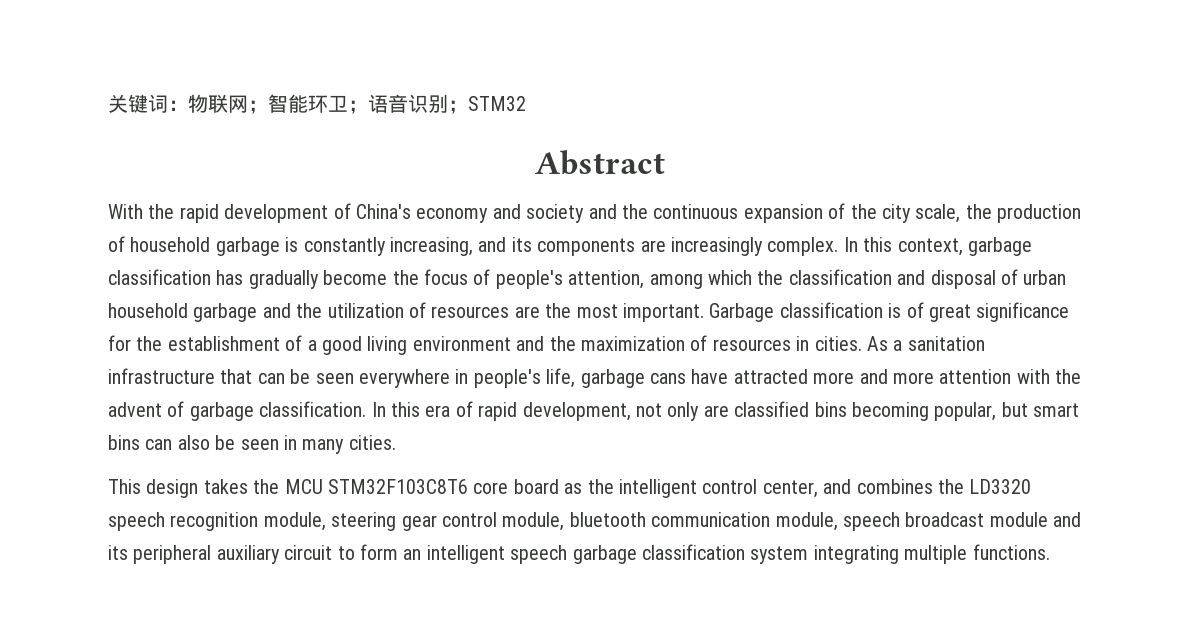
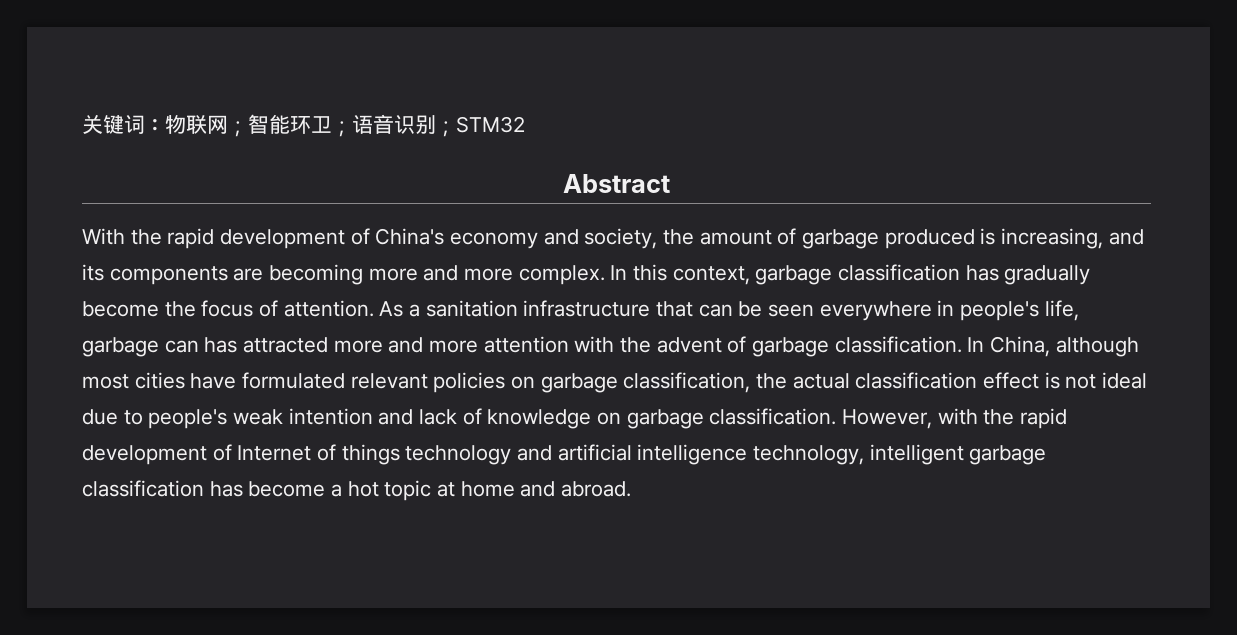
[526,203,1082,223] [108,236,386,256] society and the continuous expansion of the city scale, the production of household garbage is constantly -> [584,228,996,249] society, the amount of garbage produced is
[670,237,763,256] increasingly -> [269,264,514,285] becoming more and more
[495,269,1067,289] [108,302,1070,322] [108,335,862,355] people's attention, among which the classification and disposal of urban household garbage and the utilization of resources are the most important. Garbage classification is of great significance for the establishment of a good living environment and the maximization of resources in cities. -> [283,300,374,317] attention.
[649,369,729,384] cans have -> [164,337,238,353] can has
[391,401,1080,421] [108,435,396,454] [108,479,1032,498] [108,512,1082,531] [108,544,1050,564] this era of rapid development, not only are classified bins becoming popular, but smart bins can also be seen in many cities. // This design takes the MCU STM32F103C8T6 core board as the intelligent control center, and combines the LD3320 speech recognition module, steering gear control module, bluetooth communication module, speech broadcast module and its peripheral auxiliary circuit to form an intelligent speech garbage classification system integrating multiple functions. -> [990,336,1139,357] [82,372,1148,393] [82,408,1068,429] [82,444,1047,465] [82,480,632,501] China, although most cities have formulated relevant policies on garbage classification, the actual classification effect is not ideal due to people's weak intention and lack of knowledge on garbage classification. However, with the rapid development of Internet of things technology and artificial intelligence technology, intelligent garbage classification has become a hot topic at home and abroad.

